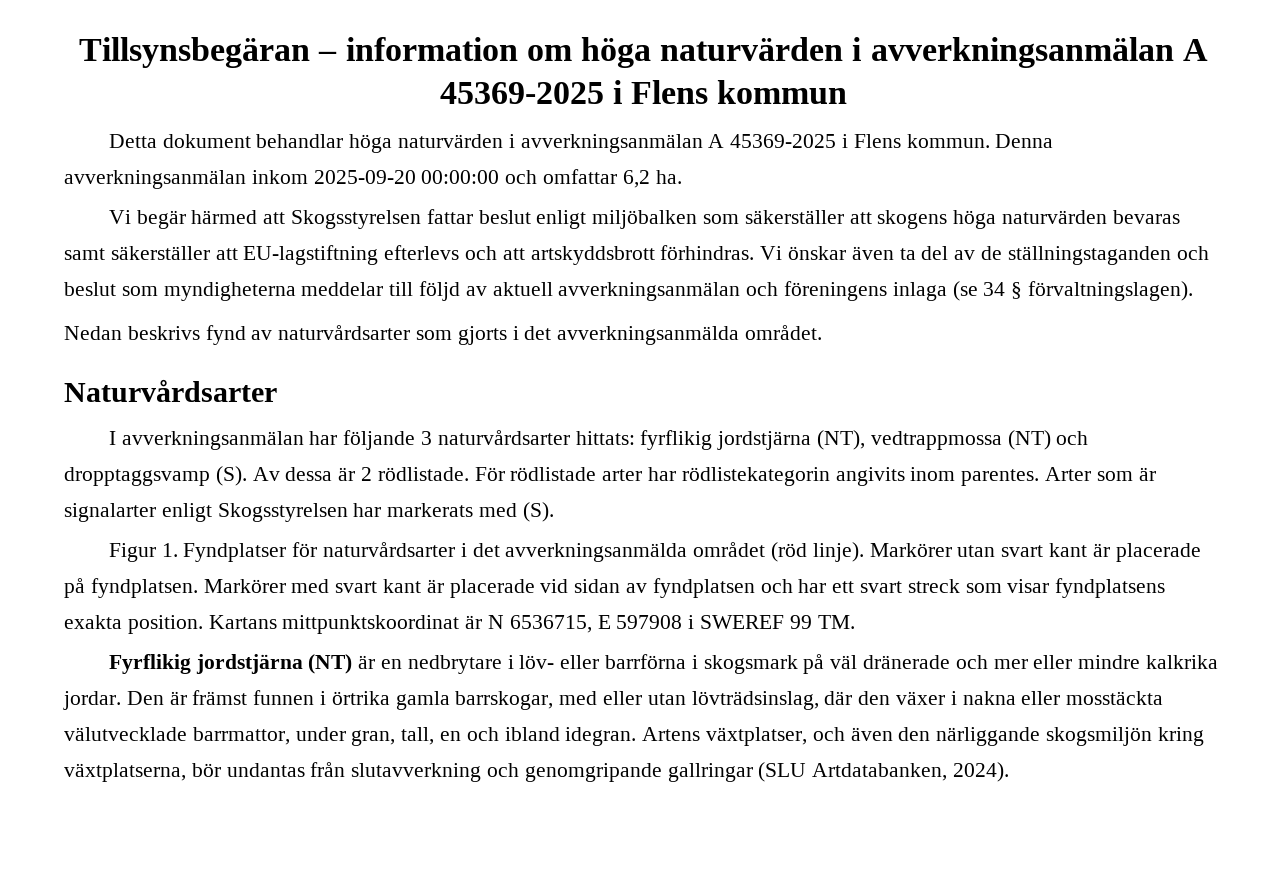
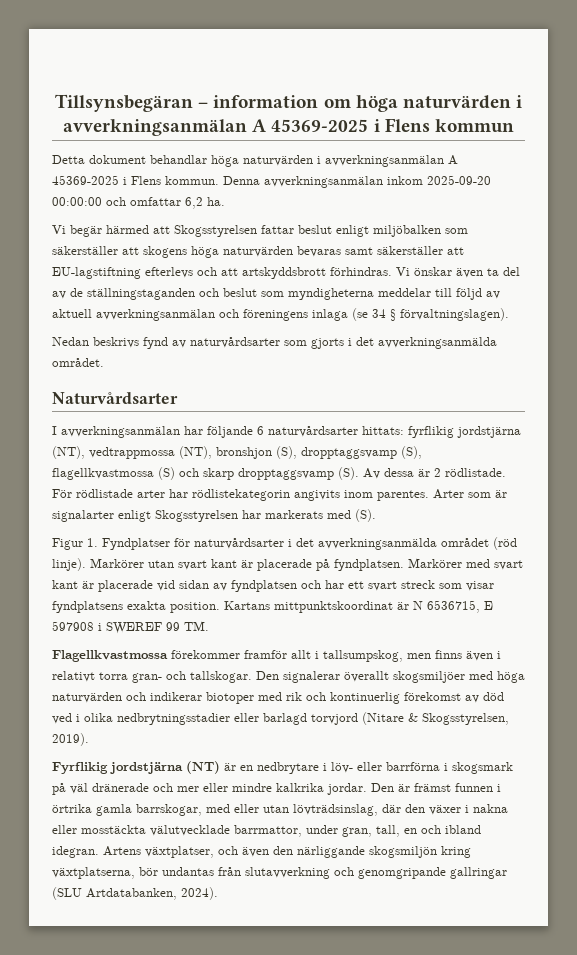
[420,431,432,445] 3 -> [257,426,264,435] 6
[1007,430,1089,450] (NT) och -> [179,446,422,459] [52,467,234,480] (NT), bronshjon (S), dropptaggsvamp (S), flagellkvastmossa (S) och skarp
(855, 622) none -> [52,650,501,662] [52,671,525,683] [52,692,504,704] [52,712,509,725] [52,733,89,746] // Flagellkvastmossa förekommer framför allt i tallsumpskog, men finns även i relativt torra gran- och tallskogar. Den signalerar överallt skogsmiljöer med höga naturvärden och indikerar biotoper med rik och kontinuerlig förekomst av död ved i olika nedbrytningsstadier eller barlagd torvjord (Nitare & Skogsstyrelsen, 2019).

